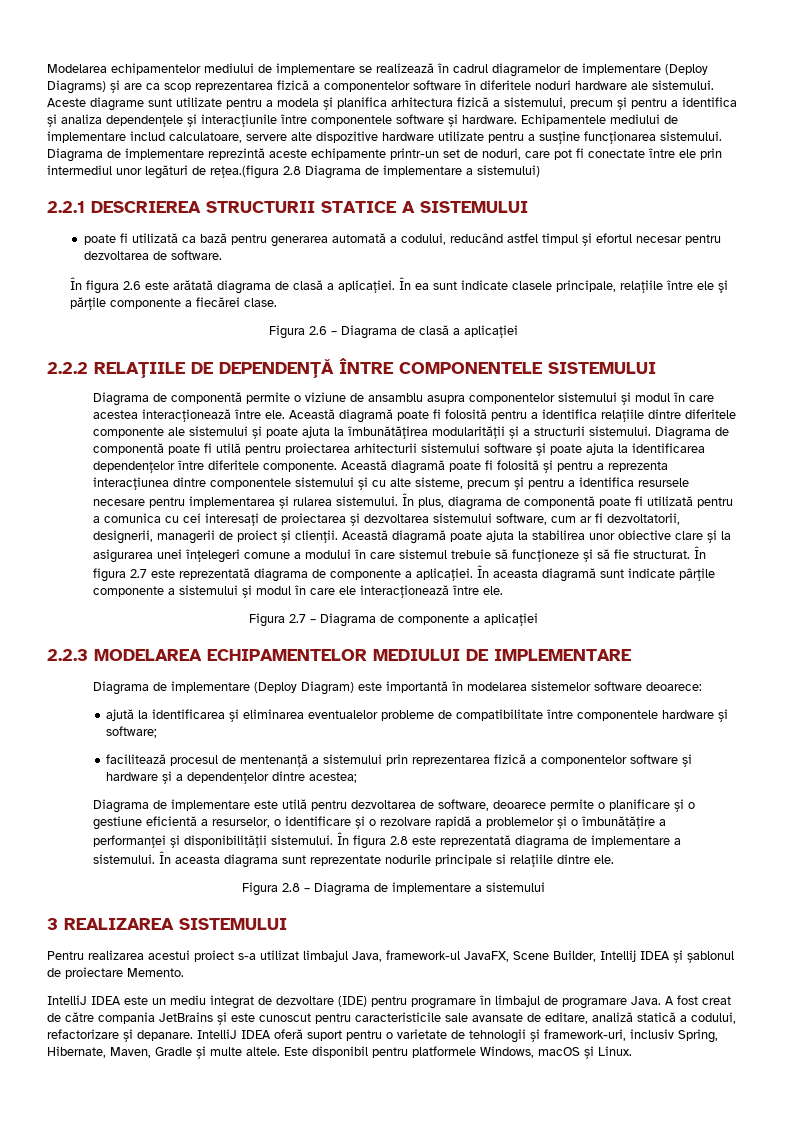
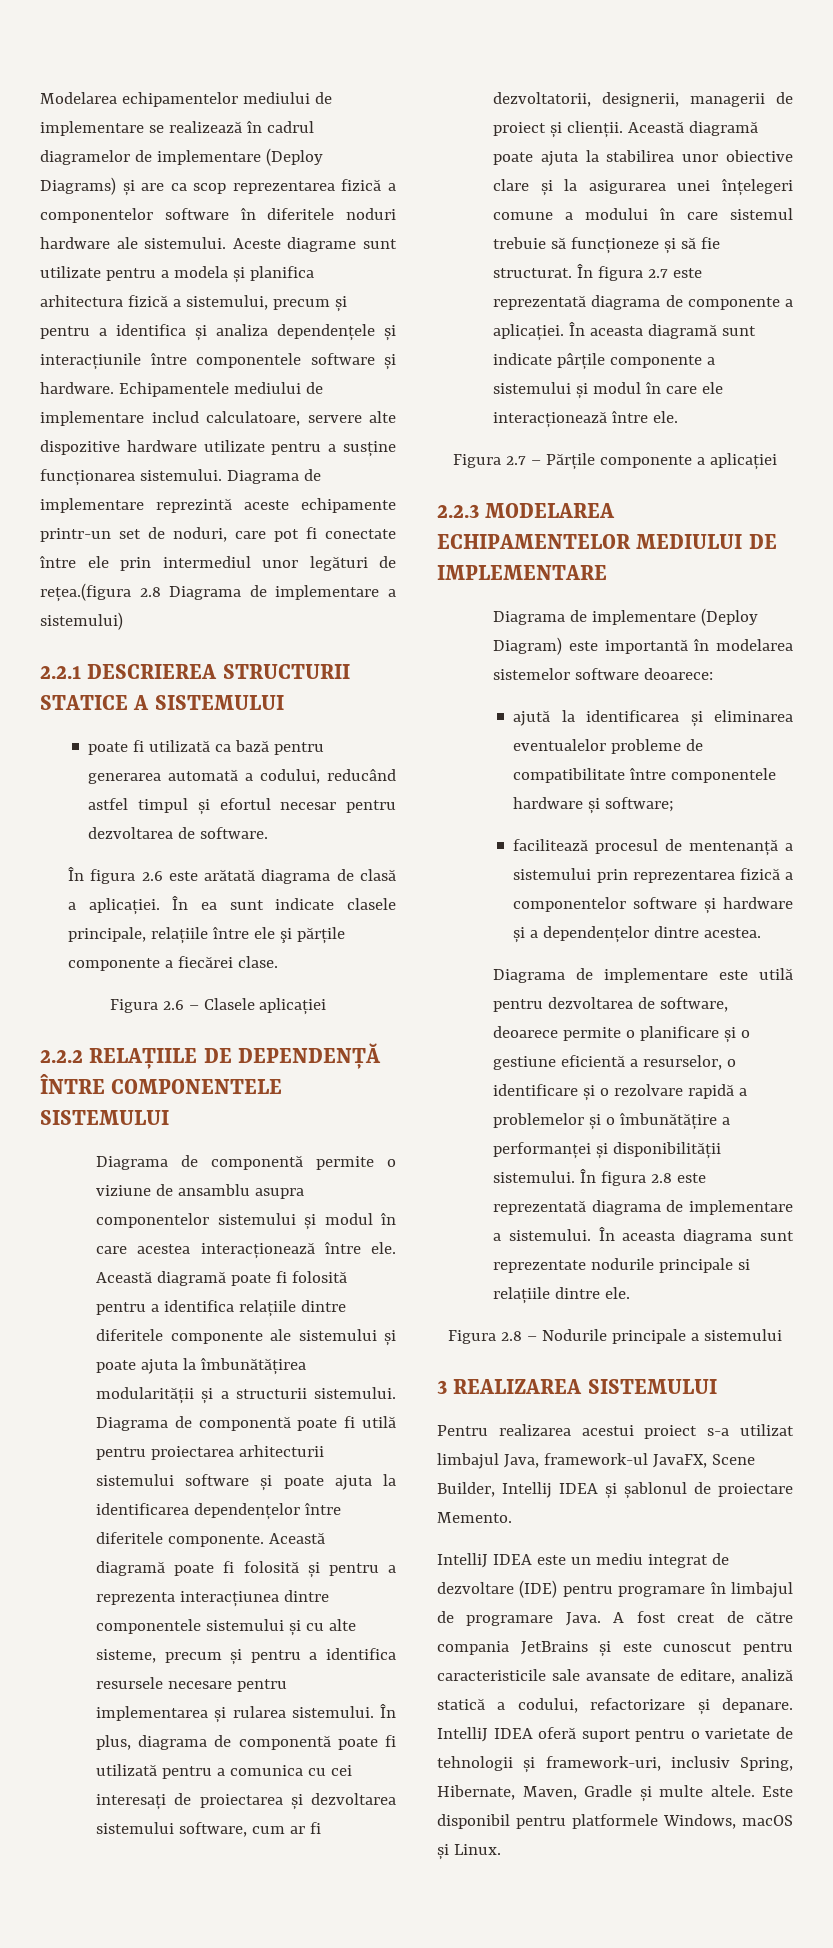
[341,325,460,339] Diagrama de clasă a -> [203,998,255,1010] Clasele
[320,613,394,627] Diagrama de -> [546,453,595,470] Părțile
[309,772,358,783] acestea; -> [704,928,762,938] acestea.
[314,882,471,896] Diagrama de implementare -> [542,1329,686,1344] Nodurile principale

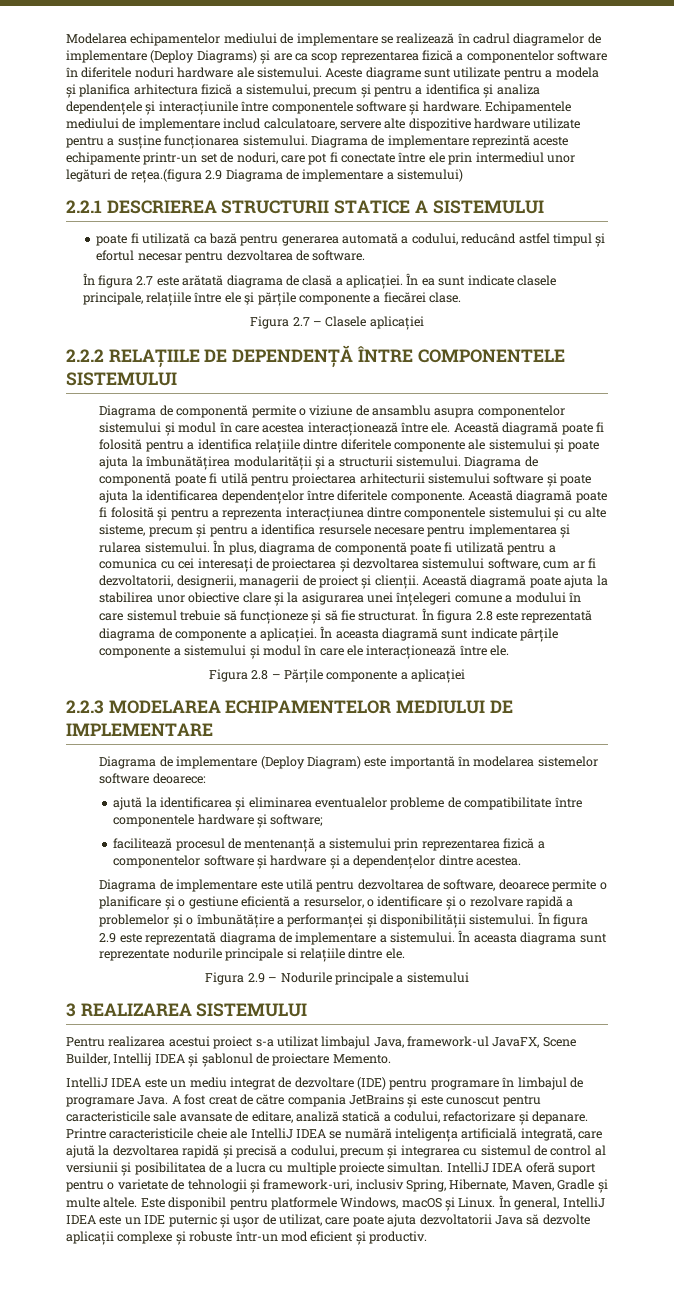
[139,587,161,597] 2.8 -> [205,170,223,180] 2.9
[141,871,163,881] 2.6 -> [136,276,154,285] 2.7
[162,1000,184,1010] 2.6 -> [292,317,310,326] 2.7
[648,269,669,278] 2.7 -> [475,611,493,621] 2.8
[506,456,527,465] 2.7 -> [251,670,269,680] 2.8
[651,1173,673,1183] 2.8 -> [99,933,117,943] 2.9
[501,1331,523,1341] 2.8 -> [247,973,265,983] 2.9
(793, 1705) none -> [66,1128,603,1142] [66,1145,606,1159] [66,1162,444,1176] Printre caracteristicile cheie ale IntelliJ IDEA se numără inteligența artificială integrată, care ajută la dezvoltarea rapidă și precisă a codului, precum și integrarea cu sistemul de control al versiunii și posibilitatea de a lucra cu multiple proiecte simultan.
(501, 1849) none -> [498,1195,605,1210] [66,1214,590,1228] [66,1231,427,1245] În general, IntelliJ IDEA este un IDE puternic și ușor de utilizat, care poate ajuta dezvoltatorii Java să dezvolte aplicații complexe și robuste într-un mod eficient și productiv.

